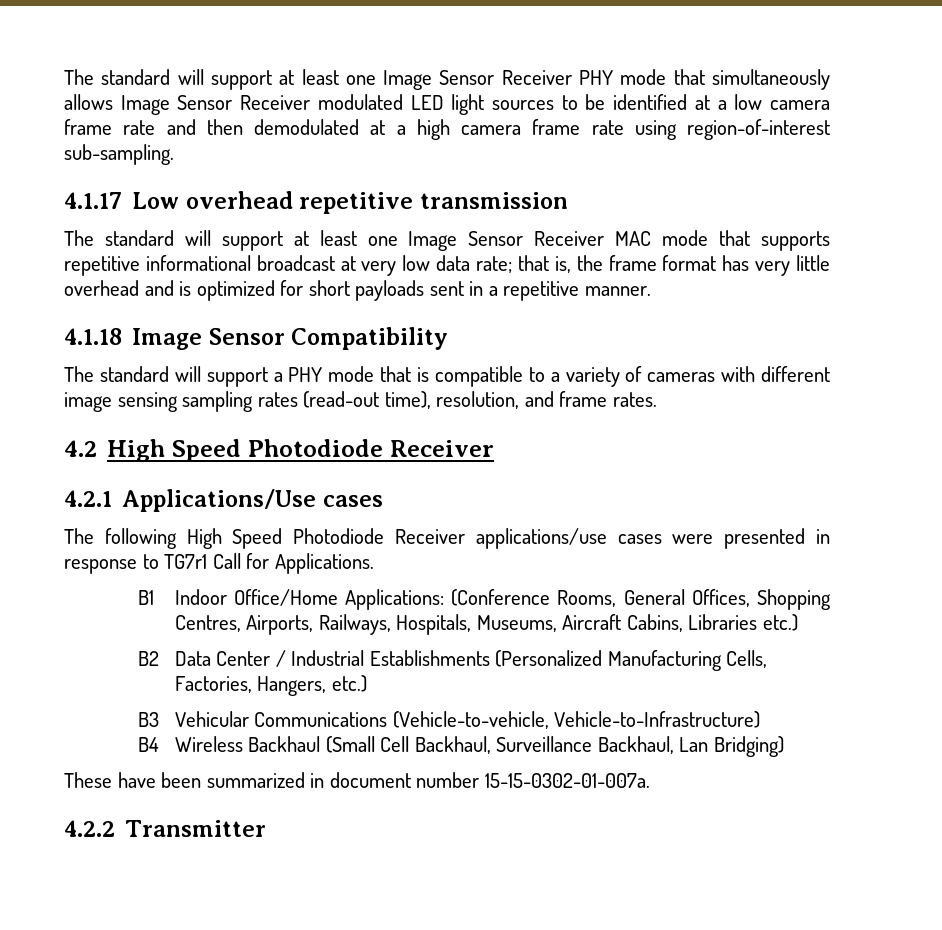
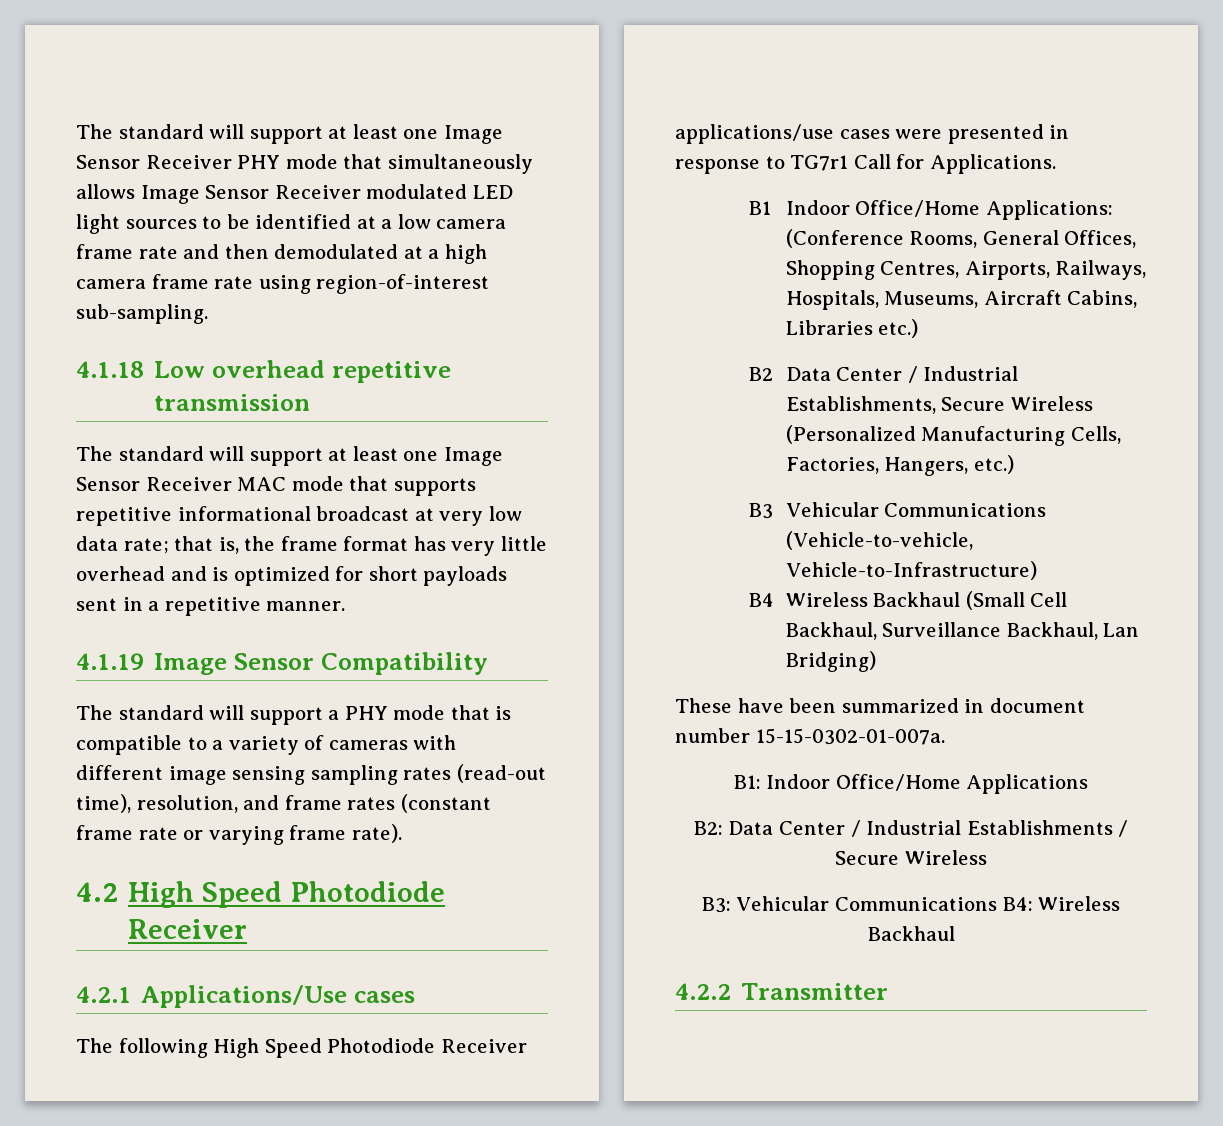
[64,192,122,209] 4.1.17 -> [76,361,144,378] 4.1.18
[64,328,122,345] 4.1.18 -> [76,653,144,670] 4.1.19
[612,392,657,407] rates. -> [347,794,491,813] [76,824,402,845] rates (constant frame rate or varying frame rate).
[369,650,490,666] Establishments -> [785,396,1093,414] Establishments, Secure Wireless
(650, 780) none -> [733,774,1089,794] [693,820,1129,837] [835,850,987,865] [701,896,1121,913] [867,926,955,941] // B1: Indoor Office/Home Applications // B2: Data Center / Industrial Establishments / Secure Wireless // B3: Vehicular Communications B4: Wireless Backhaul

